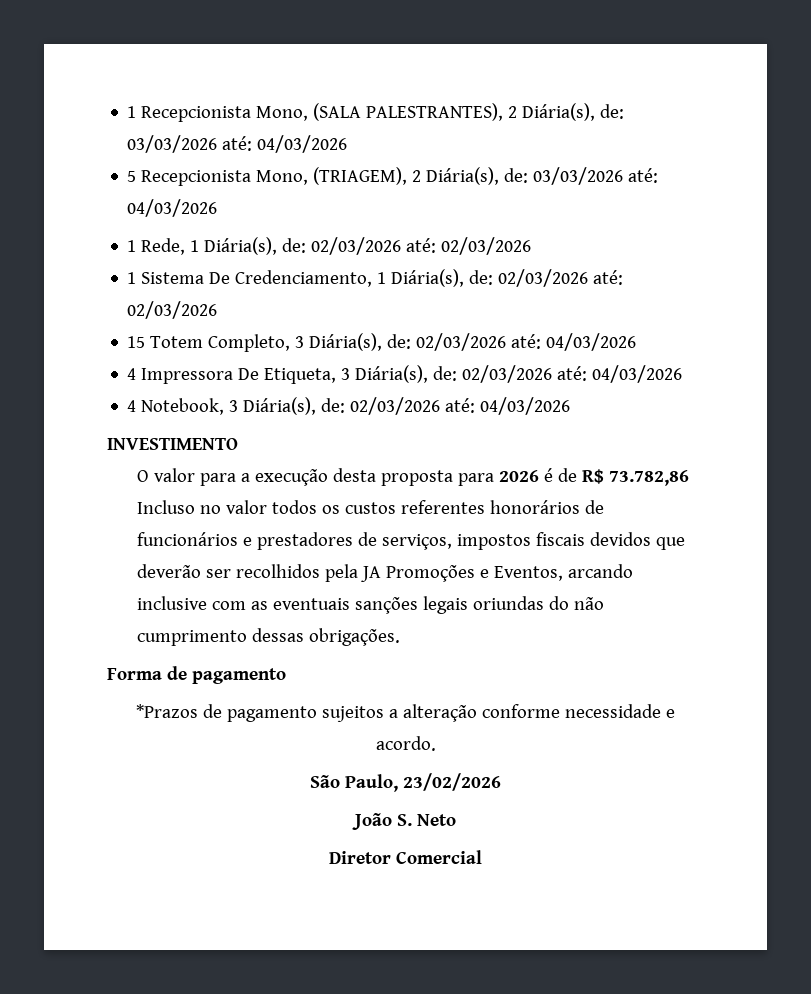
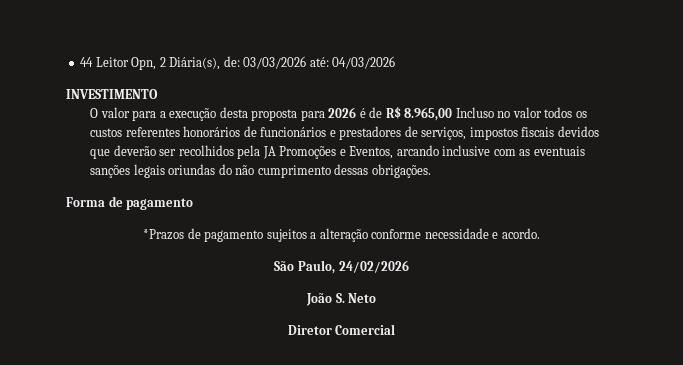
[127,103,625,122] [127,135,348,153] [127,167,659,186] [127,199,218,217] [127,237,532,255] [127,269,624,287] [127,301,218,319] [127,333,637,352] [127,365,683,384] [127,397,571,415] 1 Recepcionista Mono, (SALA PALESTRANTES), 2 Diária(s), de: 03/03/2026 até: 04/03/2026 // 5 Recepcionista Mono, (TRIAGEM), 2 Diária(s), de: 03/03/2026 até: 04/03/2026 // 1 Rede, 1 Diária(s), de: 02/03/2026 até: 02/03/2026 // 1 Sistema De Credenciamento, 1 Diária(s), de: 02/03/2026 até: 02/03/2026 // 15 Totem Completo, 3 Diária(s), de: 02/03/2026 até: 04/03/2026 // 4 Impressora De Etiqueta, 3 Diária(s), de: 02/03/2026 até: 04/03/2026 // 4 Notebook, 3 Diária(s), de: 02/03/2026 até: 04/03/2026 -> [80,56,396,70] 44 Leitor Opn, 2 Diária(s), de: 03/03/2026 até: 04/03/2026
[608,470,689,486] 73.782,86 -> [404,107,453,121] 8.965,00
[402,773,501,791] 23/02/2026 -> [338,260,409,273] 24/02/2026

